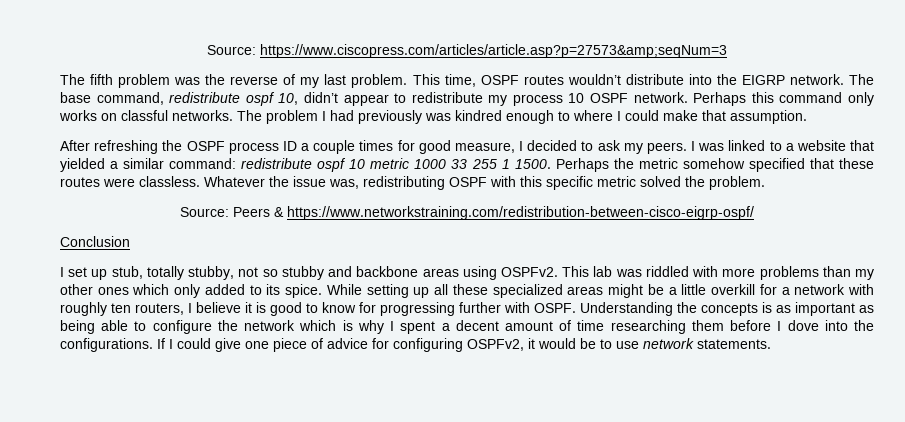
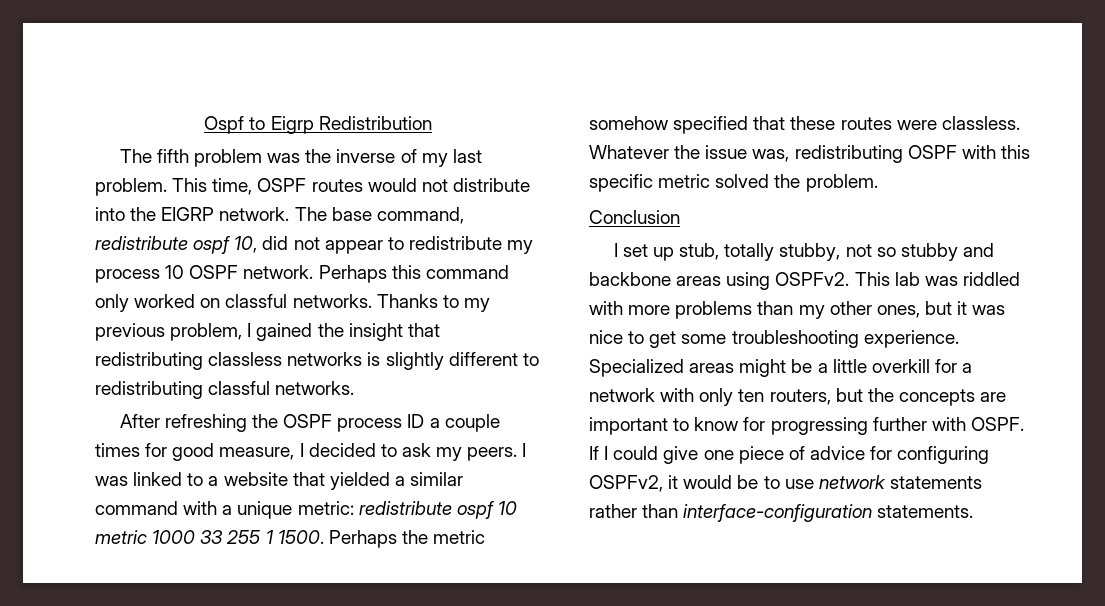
[207,44,727,58] Source: https://www.ciscopress.com/articles/article.asp?p=27573&amp;seqNum=3 -> [204,116,432,134] Ospf to Eigrp Redistribution
[230,76,279,85] reverse -> [336,149,396,163] inverse
[567,74,621,85] wouldn’t -> [367,178,448,192] would not
[303,92,338,103] didn’t -> [262,236,320,250] did not
[59,110,97,121] works -> [134,294,196,308] worked
[237,110,807,124] The problem I had previously was kindred enough to where I could make that assumption. -> [376,294,490,312] [95,323,440,341] [95,352,539,370] [95,381,355,399] Thanks to my previous problem, I gained the insight that redistributing classless networks is slightly different to redistributing classful networks.
[169,158,237,169] command: -> [95,501,354,519] command with a unique metric:
[180,206,754,220] // Source: Peers & https://www.networkstraining.com/redistribution-between-cisco-eigrp-ospf/ -> (878, 183) none
[97,284,563,298] ones which only added to its spice. While setting up all these specialized -> [876,301,1006,318] [589,330,959,348] [589,359,684,377] ones, but it was nice to get some troubleshooting experience. Specialized
[60,302,107,316] roughly -> [699,388,734,406] only
[188,302,302,316] I believe it is good -> [835,388,1007,406] [589,417,668,435] but the concepts are important
[580,302,874,316] [60,320,875,334] [60,338,153,352] Understanding the concepts is as important as being able to configure the network which is why I spent a decent amount of time researching them before I dove into the configurations. -> (1024, 424) none
(694, 343) none -> [889,476,982,489] [589,504,873,522] statements rather than interface-configuration

